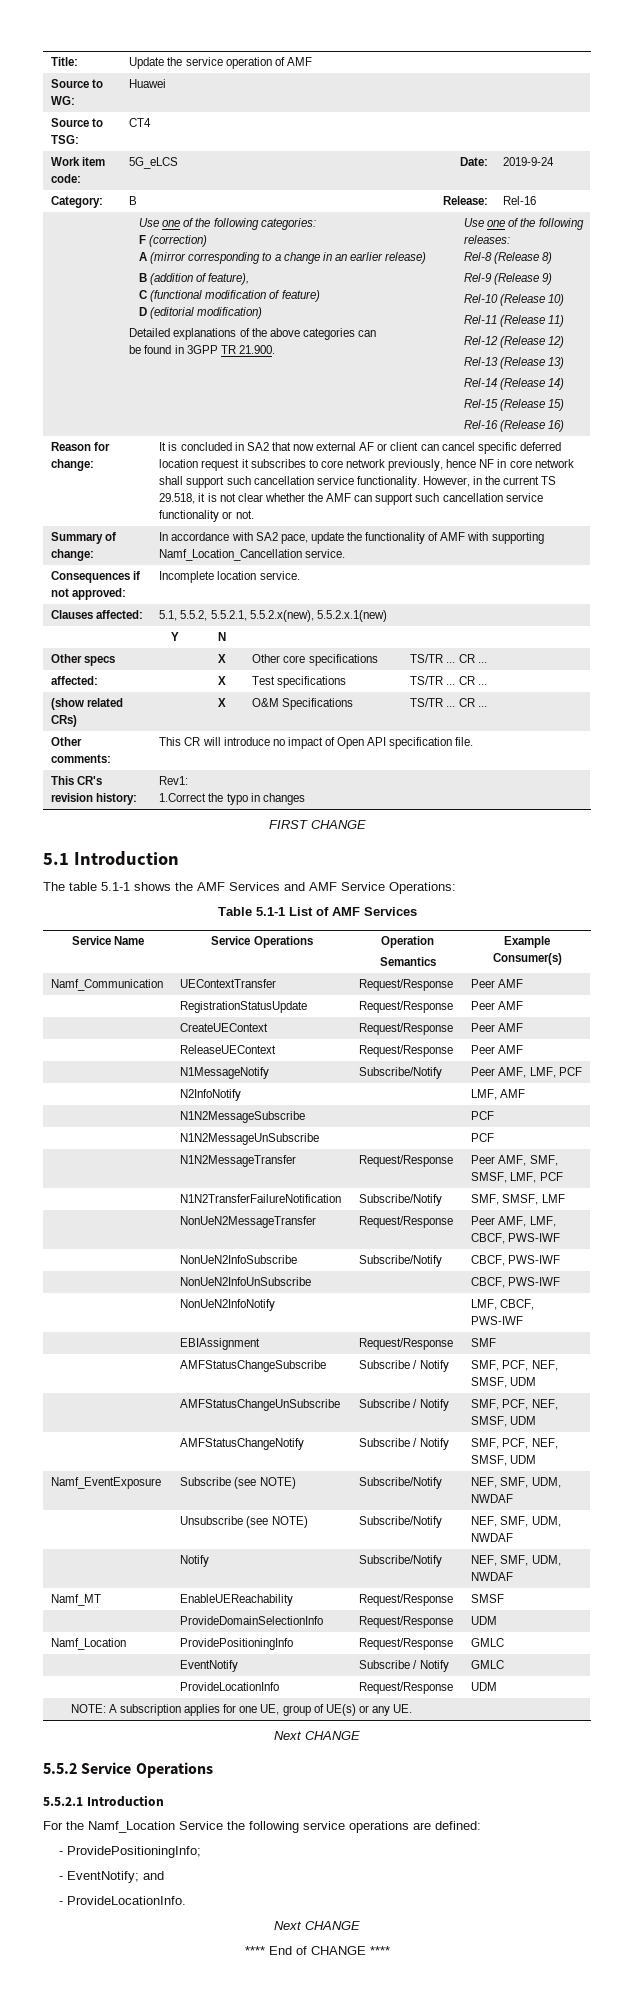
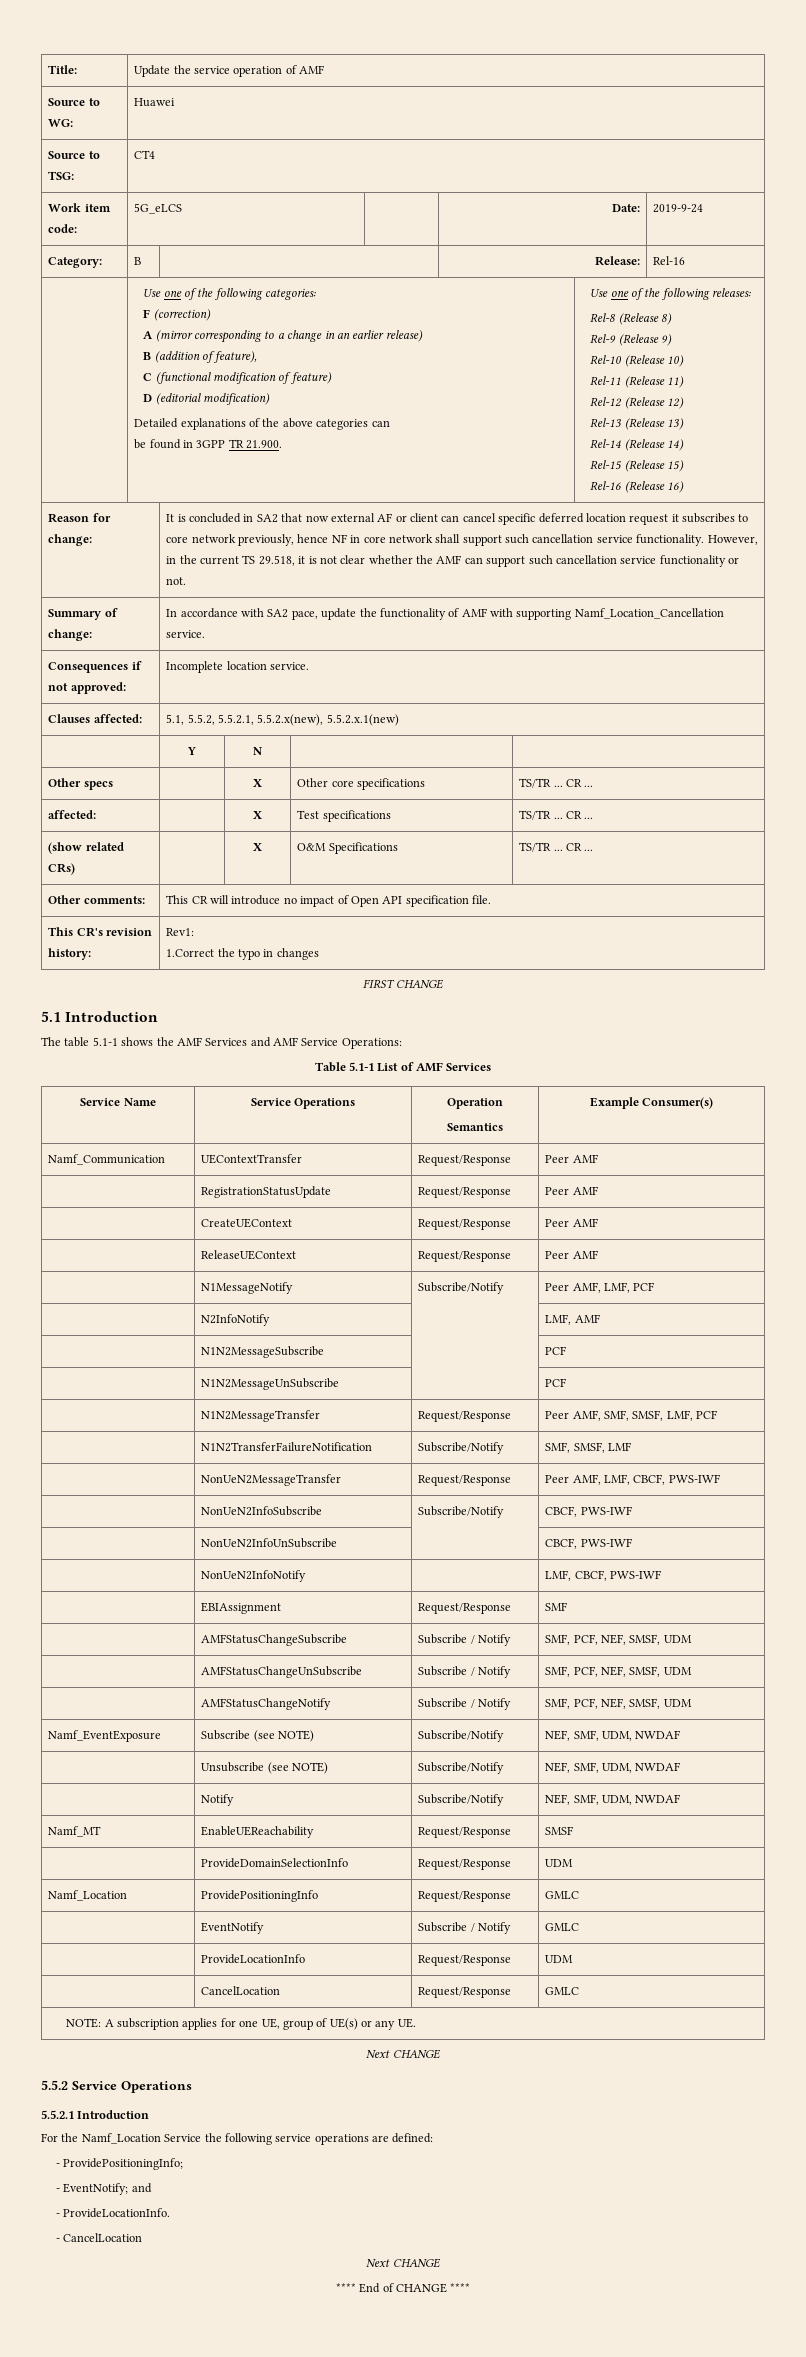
(498, 1686) none -> [201,1986,281,1995] [418,1987,512,1998] [545,1987,580,1995] // | CancelLocation | Request/Response | GMLC
(187, 1900) none -> [55,2233,143,2242] // - CancelLocation

